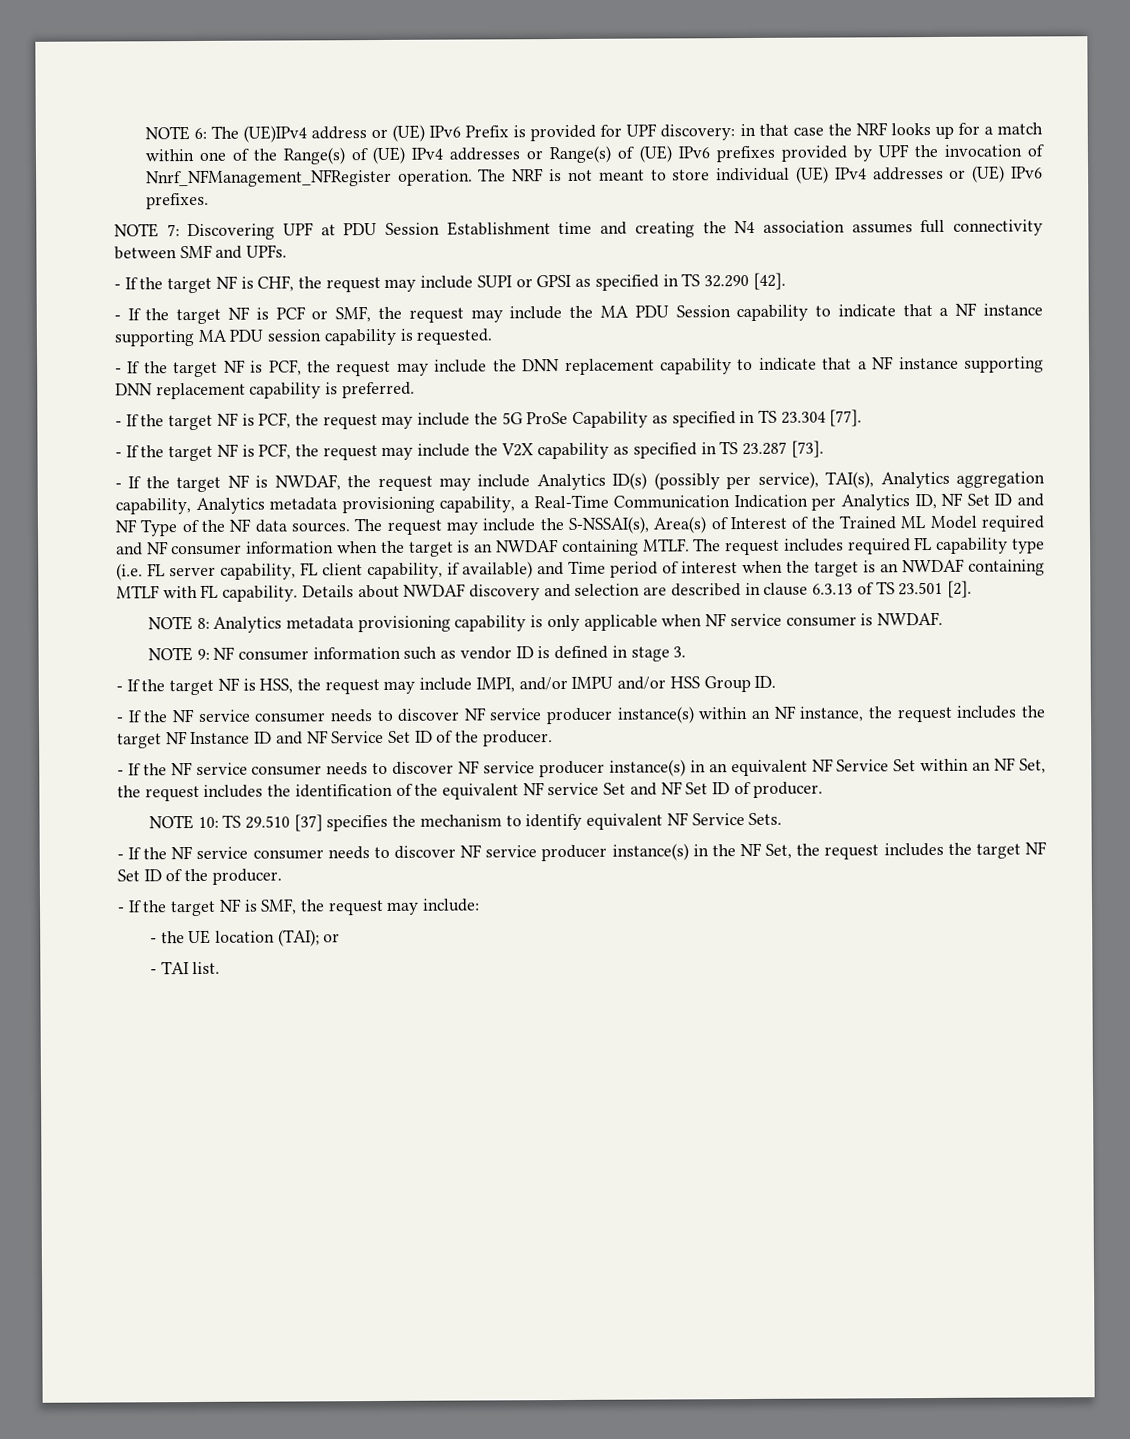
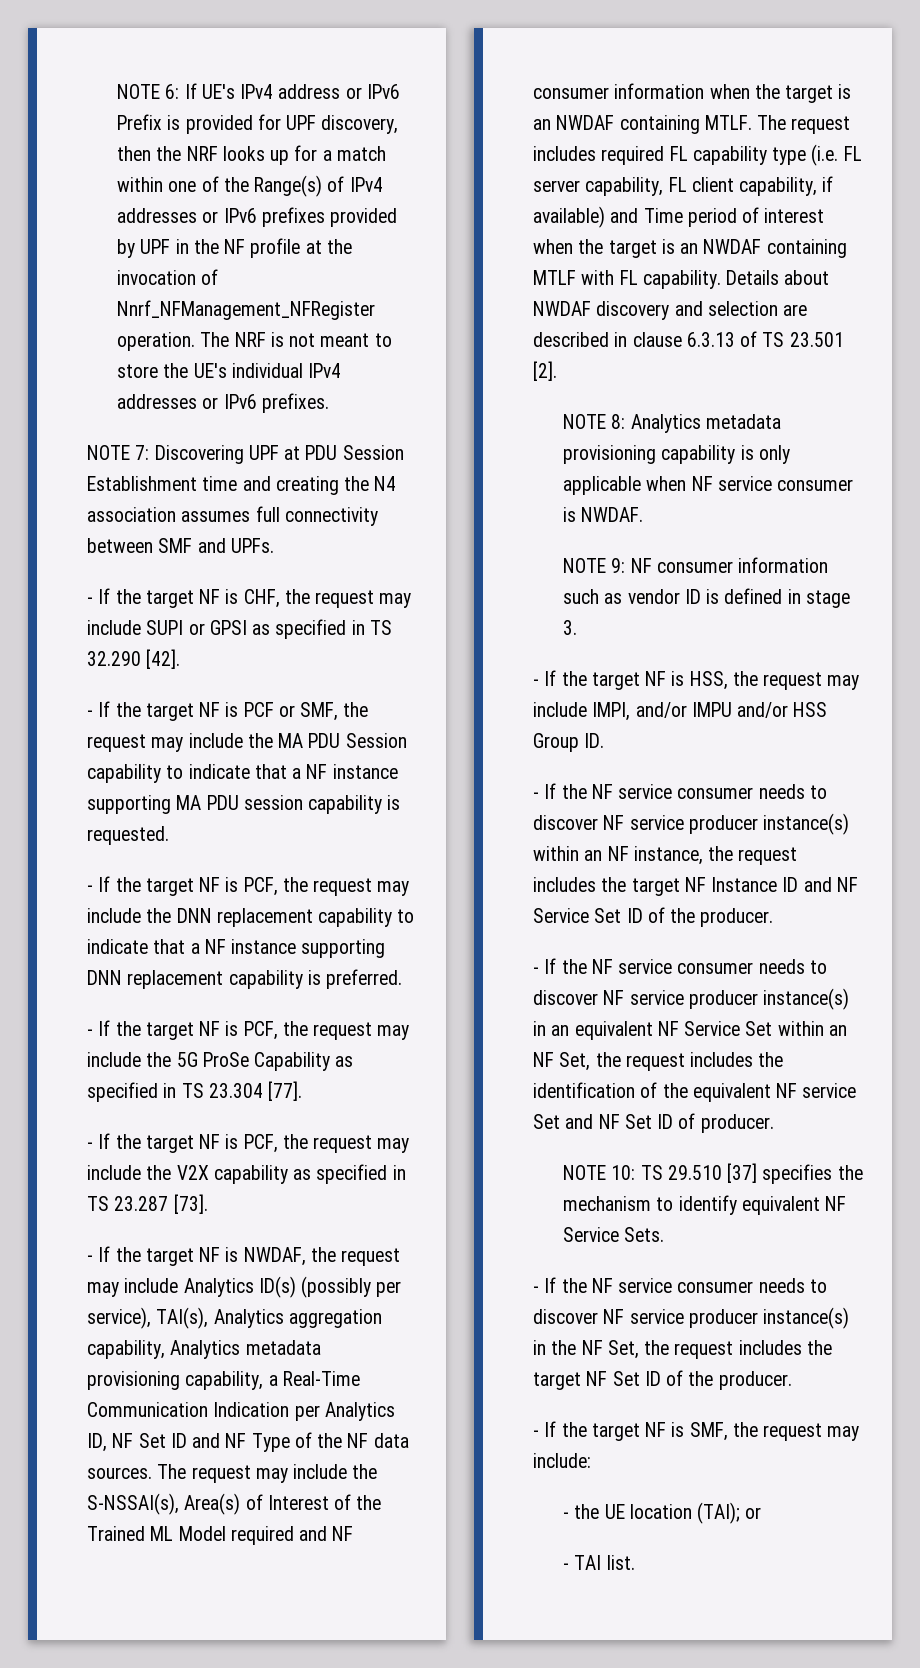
[210,125,307,143] The (UE)IPv4 -> [184,83,274,99] If UE's IPv4
[392,124,426,142] (UE) -> (362, 93) none
[660,123,824,141] discovery: in that case -> [321,115,399,134] [116,146,151,161] discovery, then
[372,145,672,165] (UE) IPv4 addresses or Range(s) of (UE) -> [349,177,383,192] [116,208,219,223] IPv4 addresses or
(909, 151) none -> [175,238,322,258] in the NF profile at
[716,165,1006,184] individual (UE) IPv4 addresses or (UE) -> [163,363,342,378] [116,394,219,409] the UE's individual IPv4 addresses or

